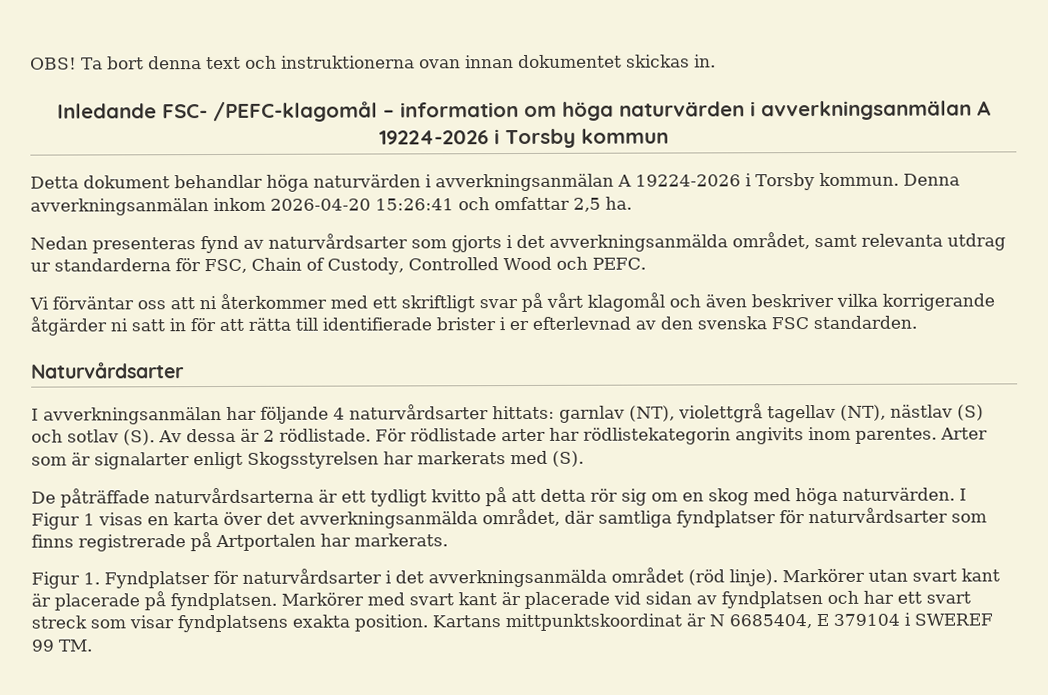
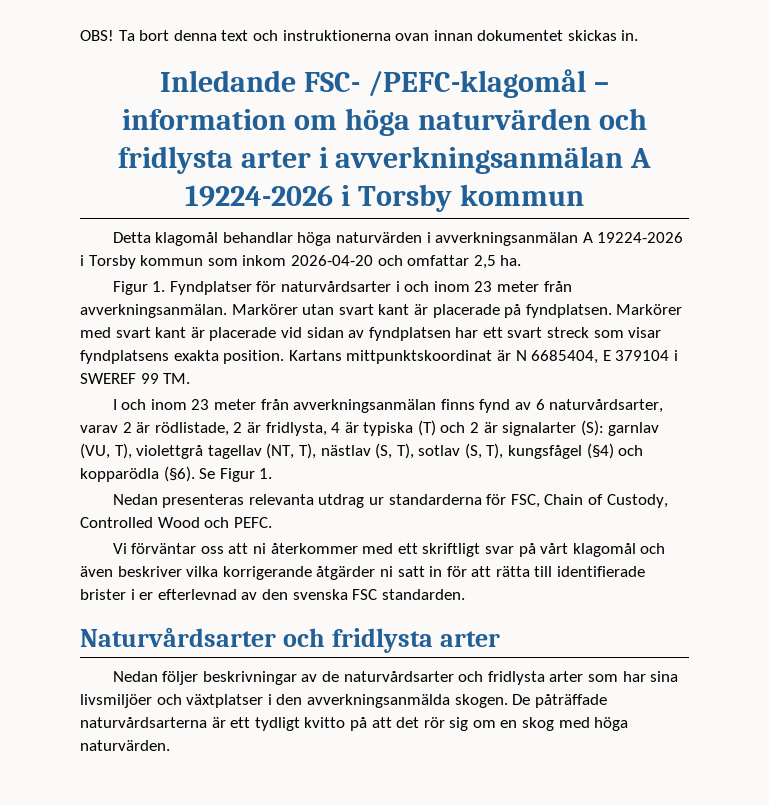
(745, 109) none -> [598,108,647,130] [117,146,311,174] och fridlysta arter
[83,175,170,189] dokument -> [155,232,219,246] klagomål
[818,172,960,187] [30,198,209,216] kommun. Denna avverkningsanmälan -> [140,255,238,266] kommun som
[375,198,454,211] 15:26:41 -> (373, 260) none
[30,232,857,254] Nedan presenteras fynd av naturvårdsarter som gjorts i det avverkningsanmälda området, samt -> [112,281,572,295] [80,304,683,318] [80,327,662,341] [80,350,678,364] [80,373,191,384] [112,399,664,413] [80,420,660,436] [80,443,644,459] [80,466,273,482] [112,494,245,508] Figur 1. Fyndplatser för naturvårdsarter i och inom 23 meter från avverkningsanmälan. Markörer utan svart kant är placerade på fyndplatsen. Markörer med svart kant är placerade vid sidan av fyndplatsen har ett svart streck som visar fyndplatsens exakta position. Kartans mittpunktskoordinat är N 6685404, E 379104 i SWEREF 99 TM. // I och inom 23 meter från avverkningsanmälan finns fynd av 6 naturvårdsarter, varav 2 är rödlistade, 2 är fridlysta, 4 är typiska (T) och 2 är signalarter (S): garnlav (VU, T), violettgrå tagellav (NT, T), nästlav (S, T), sotlav (S, T), kungsfågel (§4) och kopparödla (§6). Se Figur 1. // Nedan presenteras
[31,403,984,425] [31,426,988,446] [31,450,584,470] // I avverkningsanmälan har följande 4 naturvårdsarter hittats: garnlav (NT), violettgrå tagellav (NT), nästlav (S) och sotlav (S). Av dessa är 2 rödlistade. För rödlistade arter har rödlistekategorin angivits inom parentes. Arter som är signalarter enligt Skogsstyrelsen har markerats med (S). // -> [282,628,500,653] [112,671,679,685] [80,694,508,708] och fridlysta arter // Nedan följer beskrivningar av de naturvårdsarter och fridlysta arter som har sina livsmiljöer och växtplatser i den avverkningsanmälda skogen.
[540,488,586,502] detta -> [396,717,420,728] det
[959,488,967,501] [31,507,987,530] [31,532,448,552] [31,567,1000,589] [31,590,971,611] [31,612,993,633] [31,639,93,652] I Figur 1 visas en karta över det avverkningsanmälda området, där samtliga fyndplatser för naturvårdsarter som finns registrerade på Artportalen har markerats. // Figur 1. Fyndplatser för naturvårdsarter i det avverkningsanmälda området (röd linje). Markörer utan svart kant är placerade på fyndplatsen. Markörer med svart kant är placerade vid sidan av fyndplatsen och har ett svart streck som visar fyndplatsens exakta position. Kartans mittpunktskoordinat är N 6685404, E 379104 i SWEREF 99 TM. -> (170, 745) none

